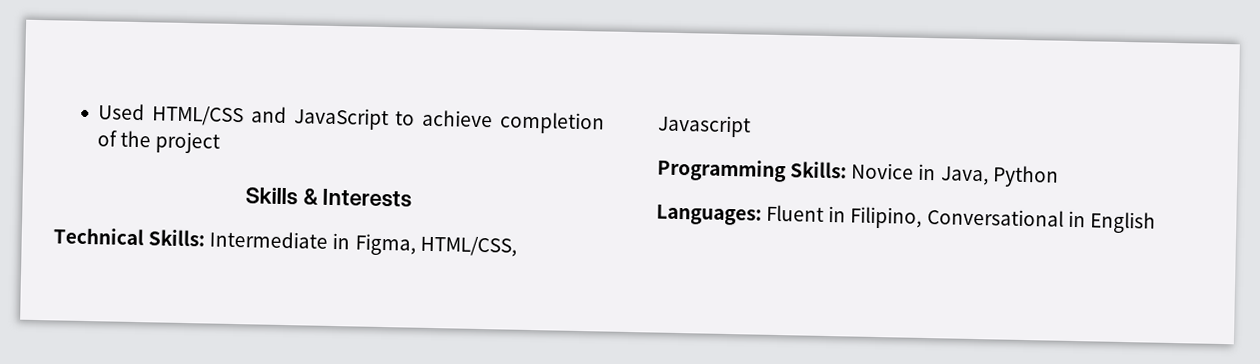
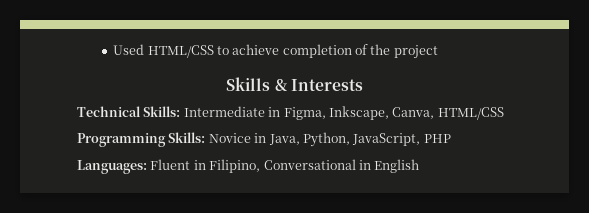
[250,106,389,131] and JavaScript -> (214, 51) none
[419,235,517,257] [657,114,751,138] HTML/CSS, Javascript -> [328,106,504,120] Inkscape, Canva, HTML/CSS
[991,165,1059,188] Python -> [302,132,451,147] Python, JavaScript, PHP

